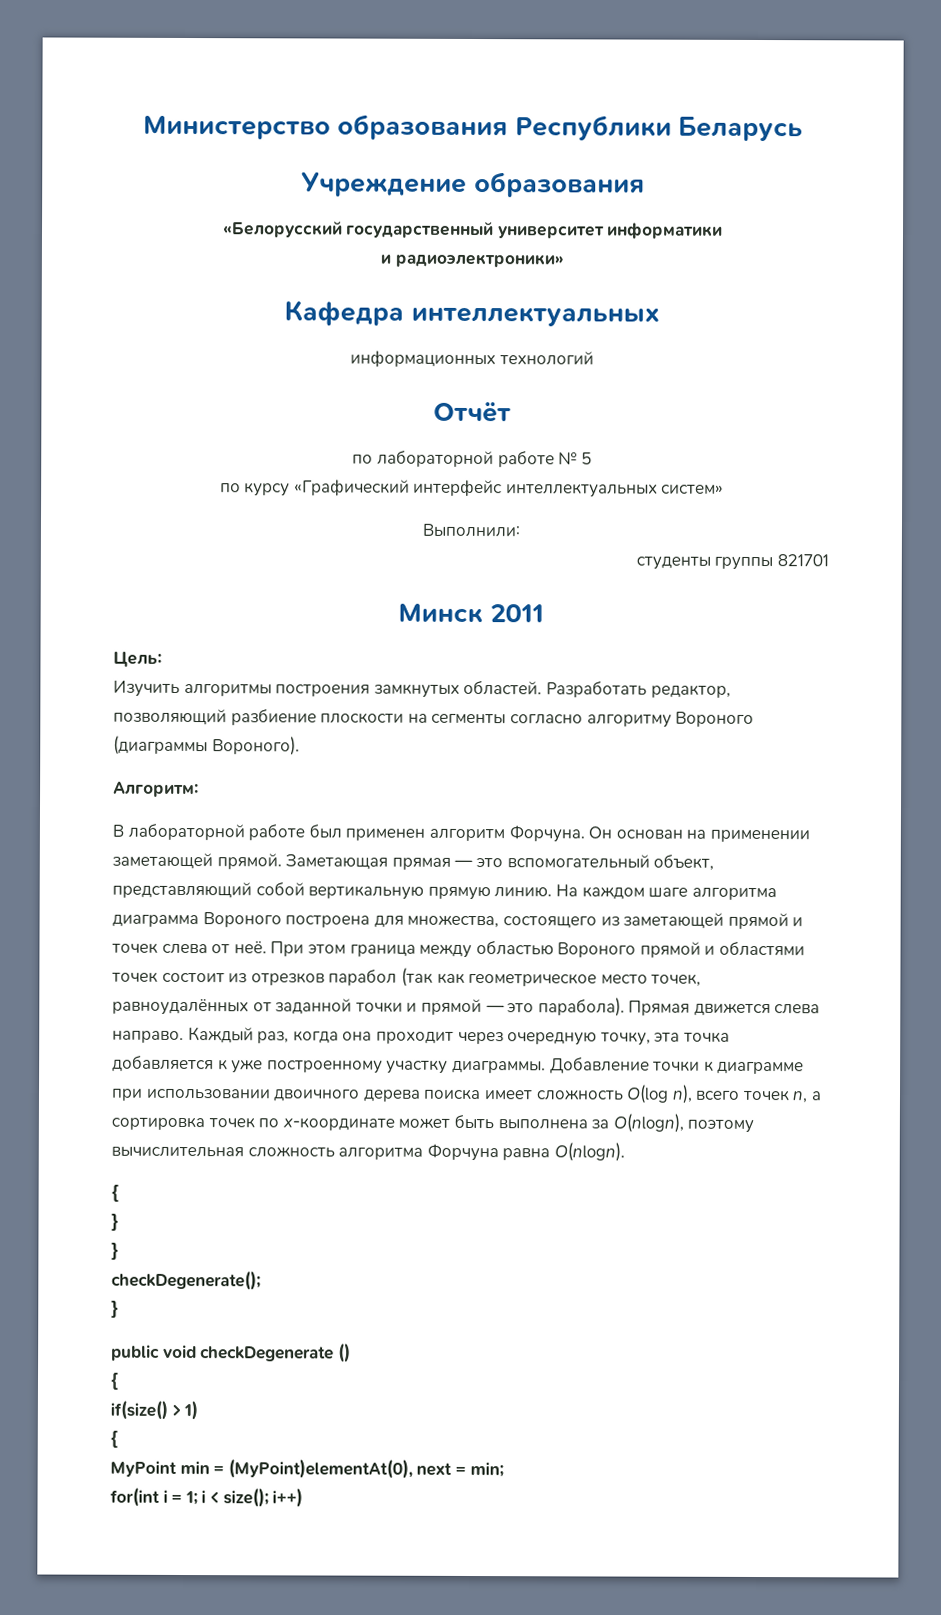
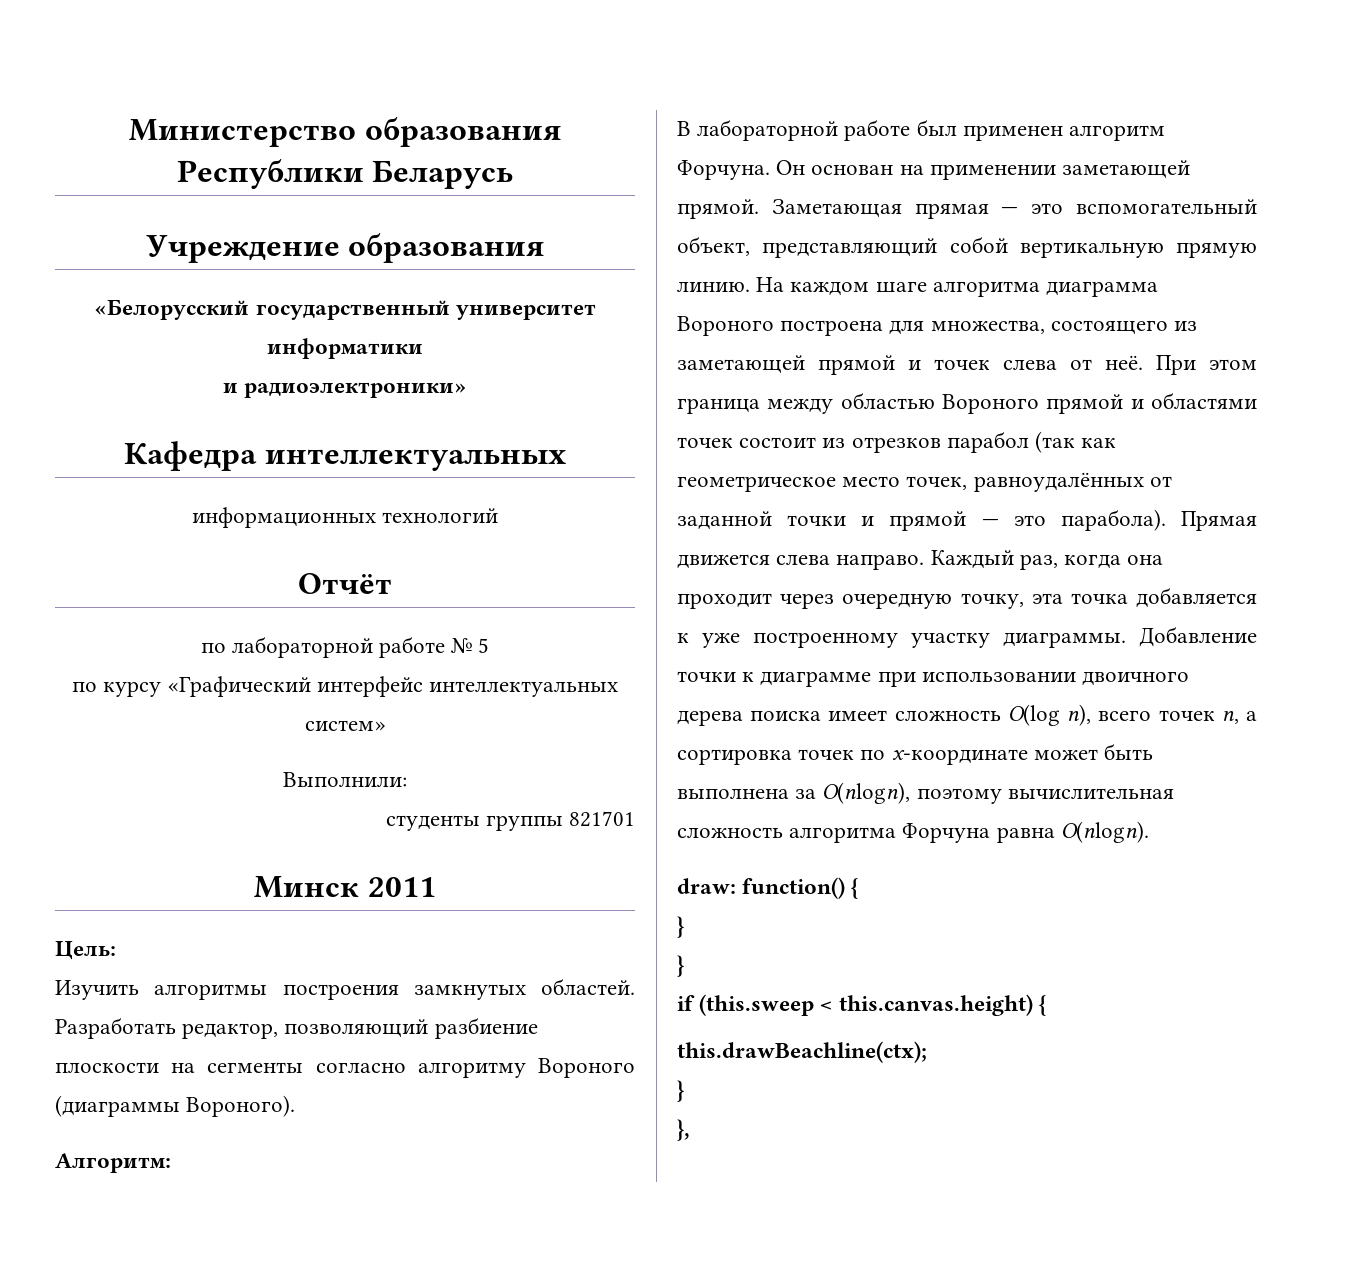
(625, 1152) none -> [677,877,846,899] draw: function()
[111,1269,261,1291] [111,1300,119,1318] [111,1342,351,1363] [110,1372,119,1390] [110,1399,199,1421] [110,1430,118,1448] [110,1458,504,1479] [110,1486,304,1508] checkDegenerate(); // } // public void checkDegenerate () // { // if(size() > 1) // { // MyPoint min = (MyPoint)elementAt(0), next = min; // for(int i = 1; i < size(); i++) -> [677,994,1046,1016] [677,1041,927,1063] [677,1080,684,1102] [677,1119,690,1141] if (this.sweep < this.canvas.height) { // this.drawBeachline(ctx); // } // },

